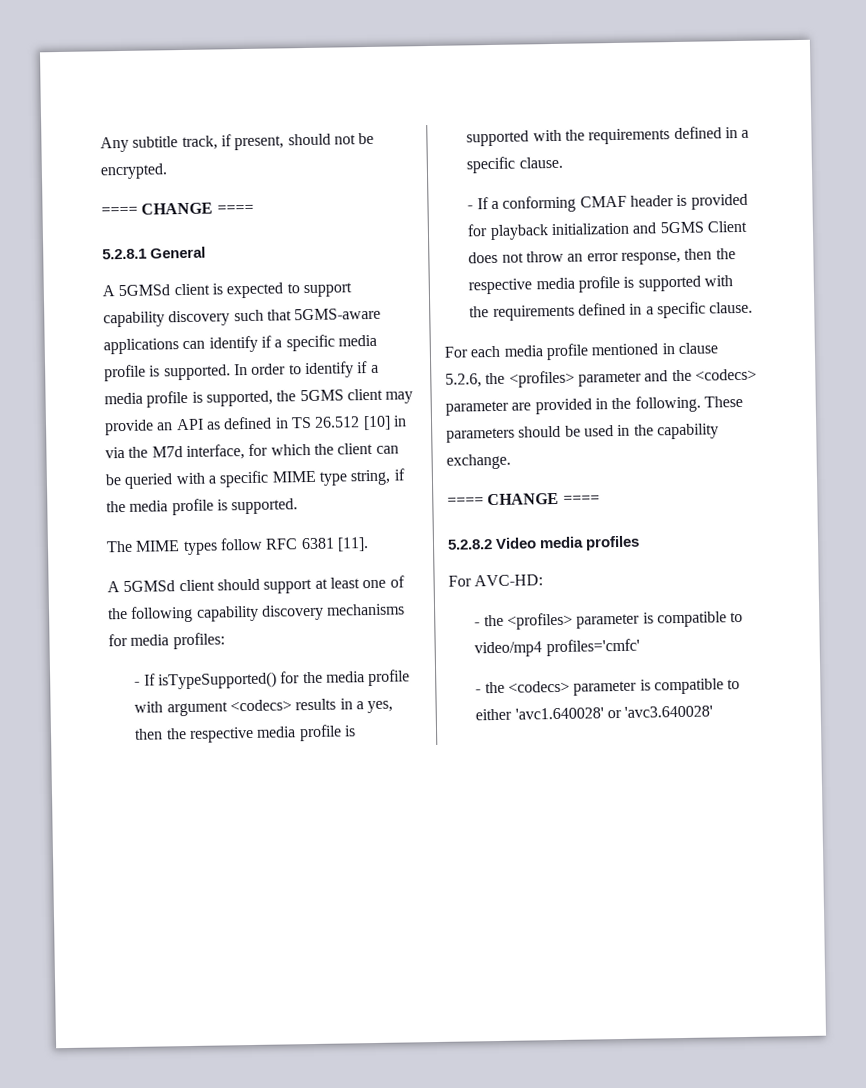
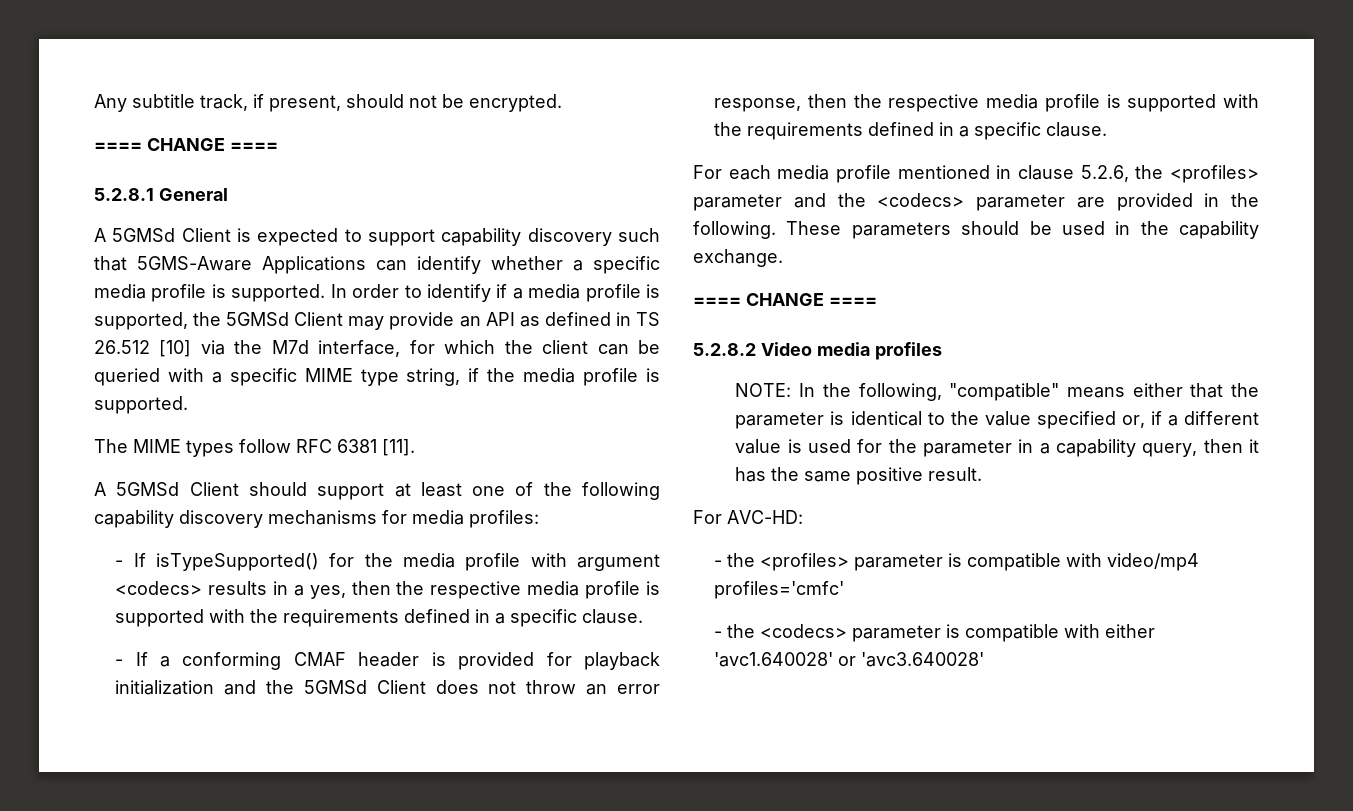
[173,283,210,296] client -> [181,228,231,242] Client
[294,307,382,321] [103,338,179,355] 5GMS-aware applications -> [137,256,366,274] 5GMS-Aware Applications
[260,335,272,348] if -> [491,256,563,270] whether
[299,388,383,402] 5GMS client -> [226,312,344,326] 5GMSd Client
[392,415,407,427] in -> (192, 348) none
[178,579,215,592] client -> [189,482,239,496] Client
[659,221,704,234] 5GMS -> [265,680,367,694] the 5GMSd
(641, 543) none -> [735,383,1259,401] [735,411,1259,429] [735,439,1259,457] [735,467,983,485] // NOTE: In the following, "compatible" means either that the parameter is identical to the value specified or, if a different value is used for the parameter in a capability query, then it has the same positive result.
[730,611,744,623] to -> [1066,553,1103,567] with
[727,679,741,690] to -> [1064,624,1101,638] with

